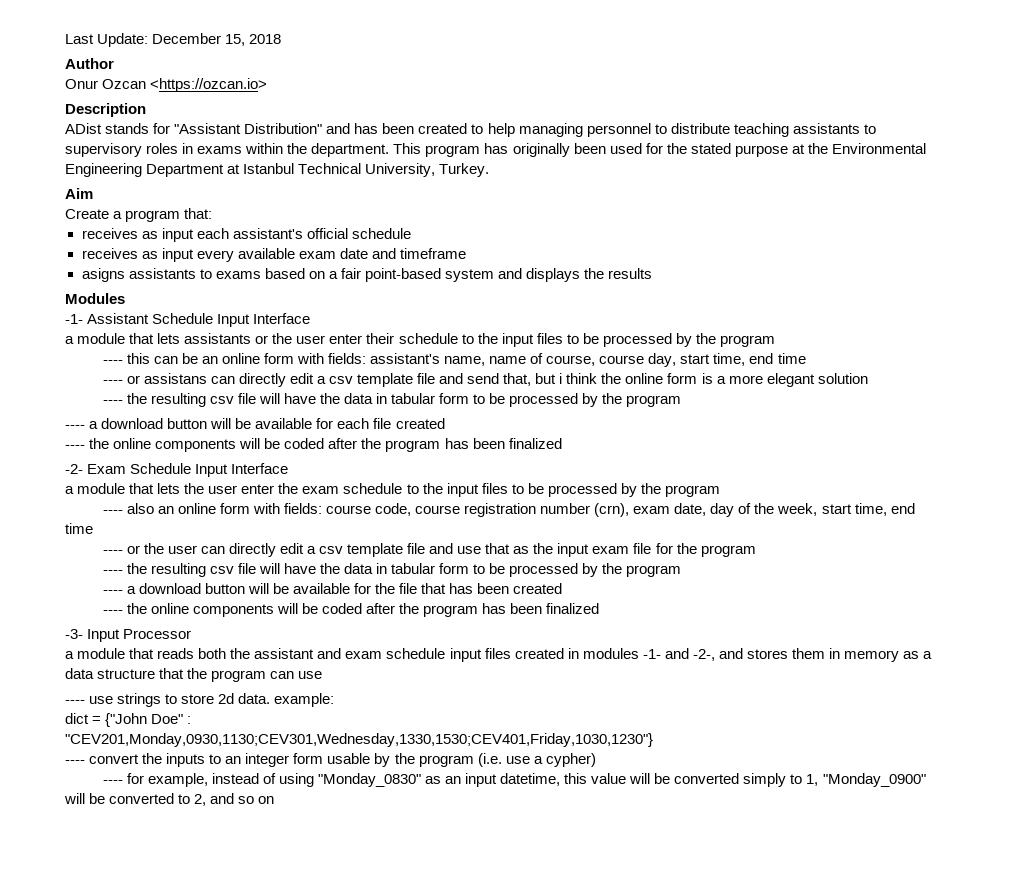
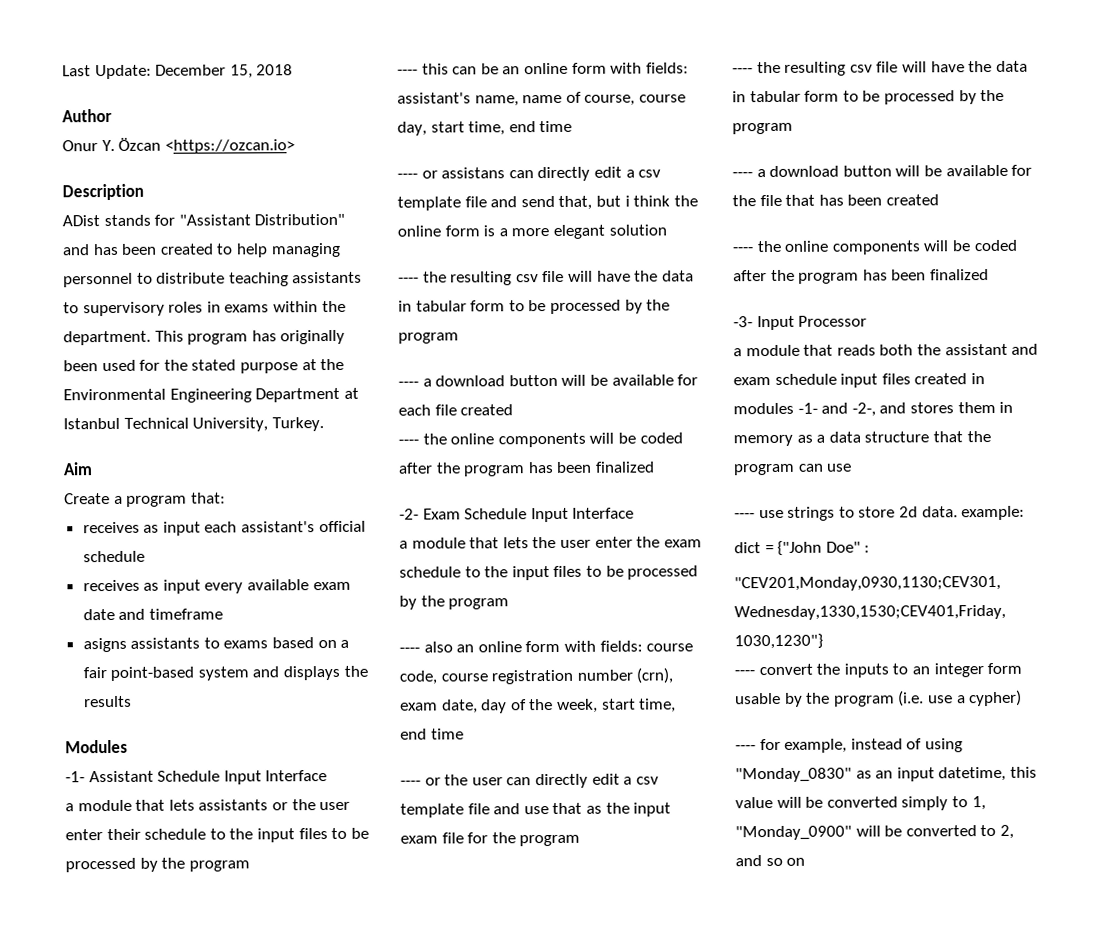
[102,79,147,89] Ozcan -> [101,137,162,152] Y. Özcan

